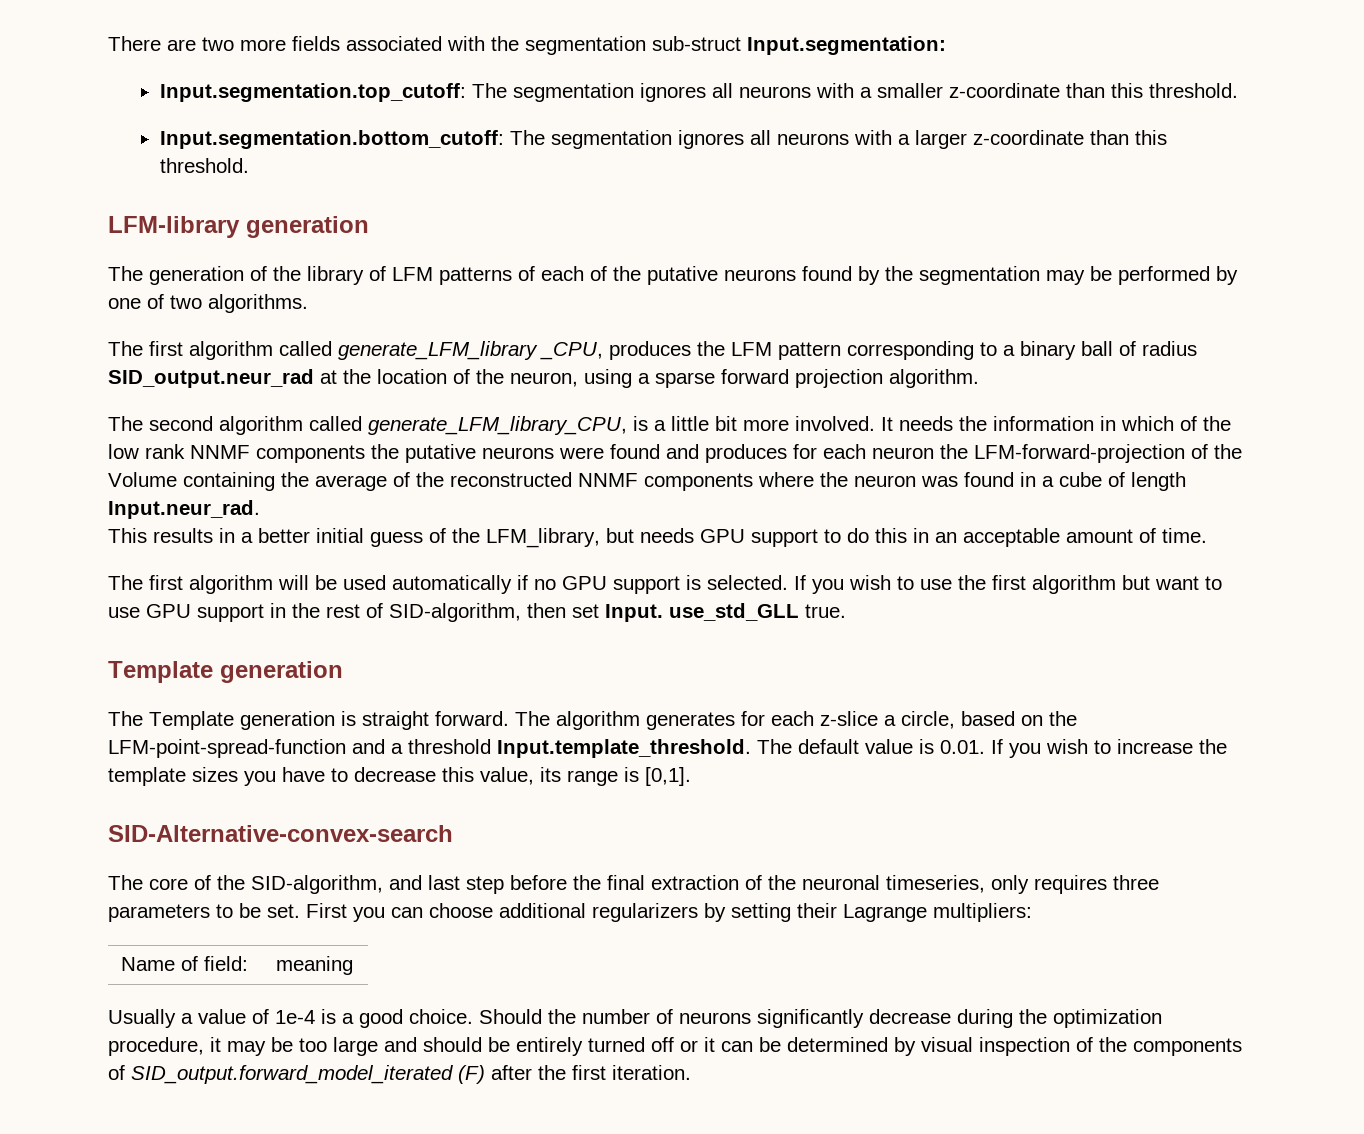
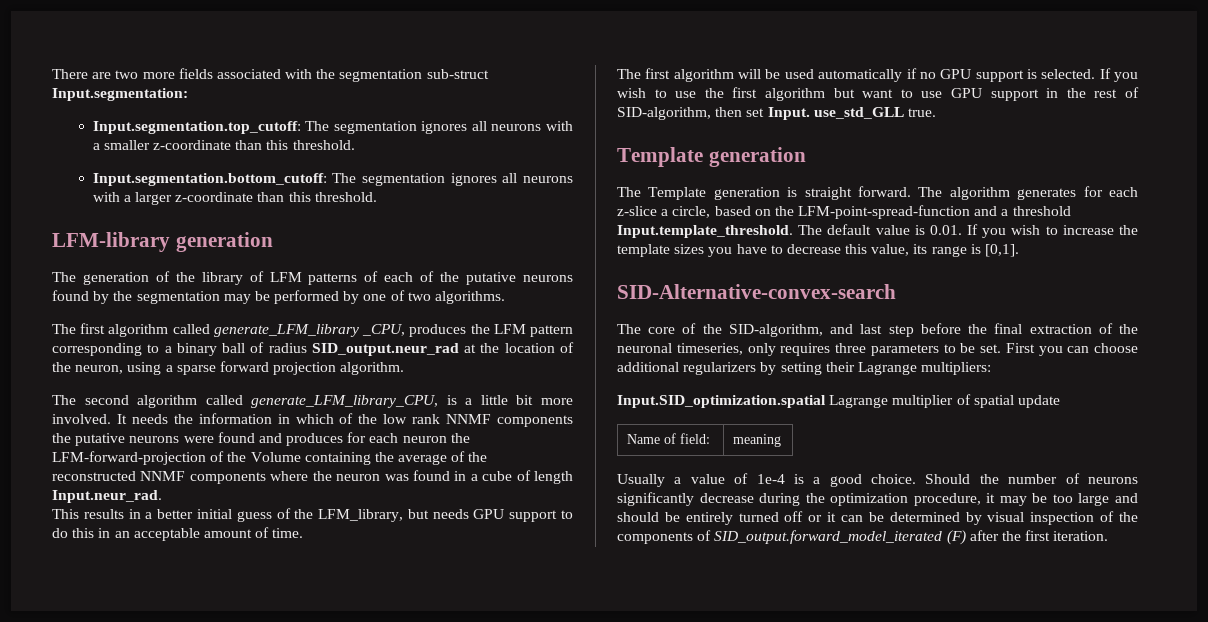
(1032, 912) none -> [617,394,1060,408] // Input.SID_optimization.spatial Lagrange multiplier of spatial update

